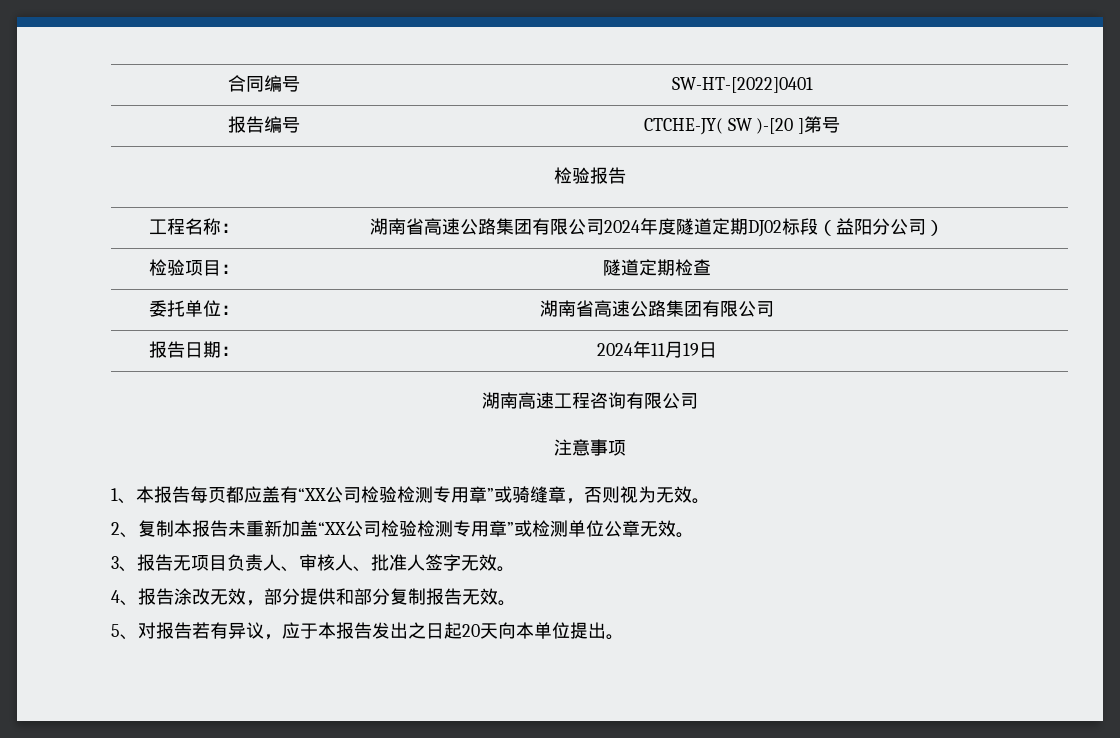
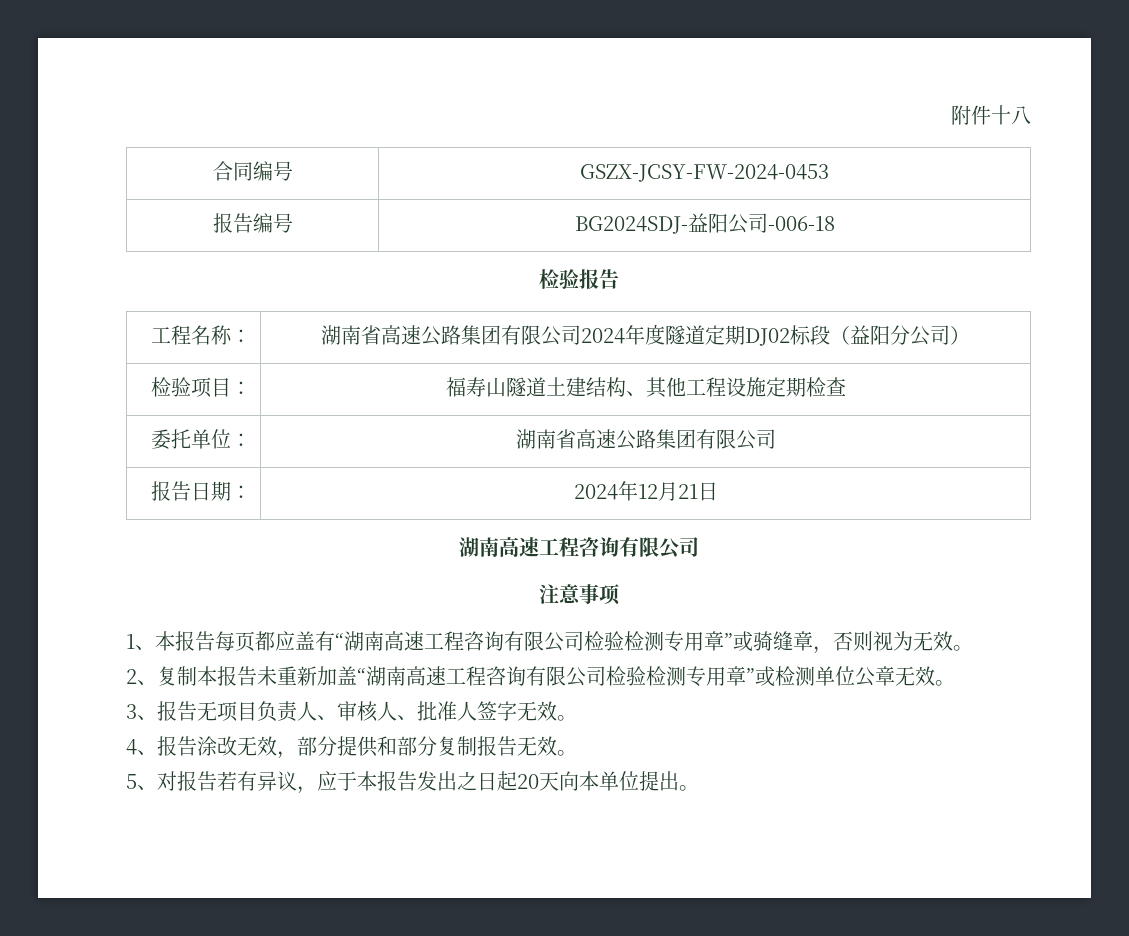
(228, 83) none -> [951,105,1031,125] 附件十八 //
[671,77,813,93] SW-HT-[2022]0401 -> [580,164,829,182] GSZX-JCSY-FW-2024-0453
[643,116,841,135] CTCHE-JY( SW )-[20 ]第号 -> [574,213,835,234] BG2024SDJ-益阳公司-006-18
[603,259,639,276] 隧道 -> [445,377,766,398] 福寿山隧道土建结构、其他工程设施
[651,341,699,358] 11月19 -> [637,482,698,501] 12月21
[298,488,326,501] “XX -> [335,631,544,651] “湖南高速工程咨询有限
[318,522,346,535] “XX -> [357,666,566,686] “湖南高速工程咨询有限

